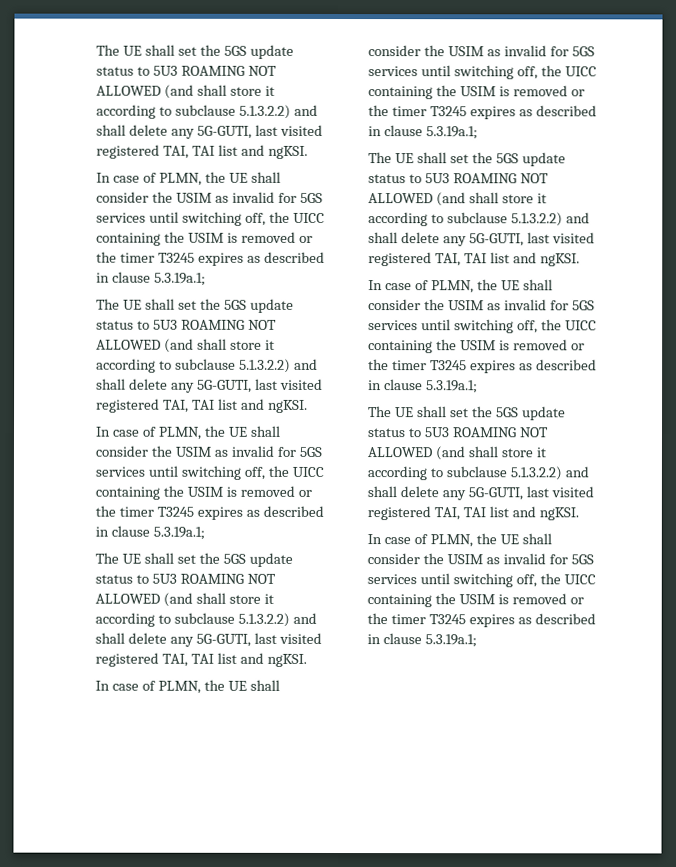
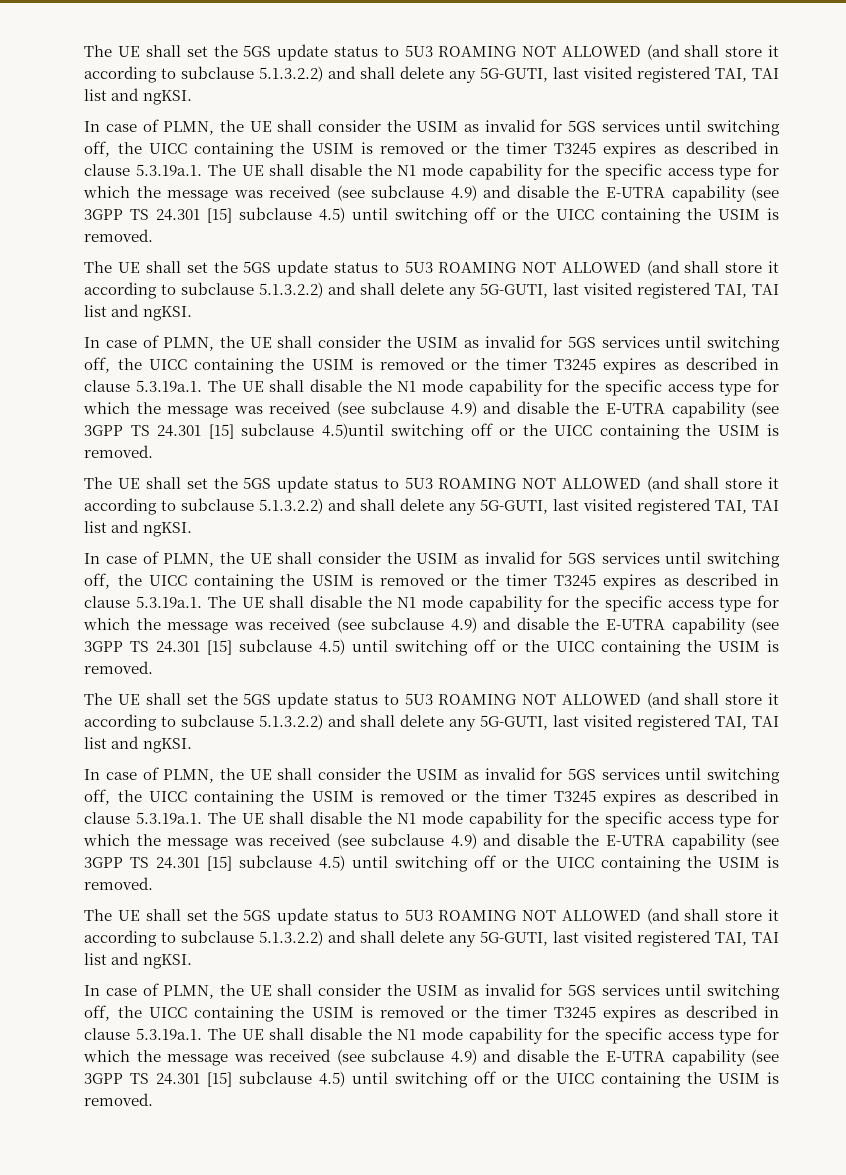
[154,272,207,286] 5.3.19a.1; -> [136,163,780,180] [83,185,779,202] [84,207,780,224] [84,229,154,242] 5.3.19a.1. The UE shall disable the N1 mode capability for the specific access type for which the message was received (see subclause 4.9) and disable the E-UTRA capability (see 3GPP TS 24.301 [15] subclause 4.5) until switching off or the UICC containing the USIM is removed.
[153,526,206,540] 5.3.19a.1; -> [136,379,780,396] [83,401,779,418] [84,423,780,440] [84,445,154,458] 5.3.19a.1. The UE shall disable the N1 mode capability for the specific access type for which the message was received (see subclause 4.9) and disable the E-UTRA capability (see 3GPP TS 24.301 [15] subclause 4.5)until switching off or the UICC containing the USIM is removed.
[426,126,479,140] 5.3.19a.1; -> [136,595,780,612] [83,617,779,634] [84,639,780,656] [84,661,154,674] 5.3.19a.1. The UE shall disable the N1 mode capability for the specific access type for which the message was received (see subclause 4.9) and disable the E-UTRA capability (see 3GPP TS 24.301 [15] subclause 4.5) until switching off or the UICC containing the USIM is removed.
[426,380,479,394] 5.3.19a.1; -> [136,811,780,828] [83,833,779,850] [84,855,780,872] [84,877,154,890] 5.3.19a.1. The UE shall disable the N1 mode capability for the specific access type for which the message was received (see subclause 4.9) and disable the E-UTRA capability (see 3GPP TS 24.301 [15] subclause 4.5) until switching off or the UICC containing the USIM is removed.
[425,634,478,648] 5.3.19a.1; -> [136,1027,780,1044] [83,1049,779,1066] [84,1071,780,1088] [84,1093,154,1106] 5.3.19a.1. The UE shall disable the N1 mode capability for the specific access type for which the message was received (see subclause 4.9) and disable the E-UTRA capability (see 3GPP TS 24.301 [15] subclause 4.5) until switching off or the UICC containing the USIM is removed.

